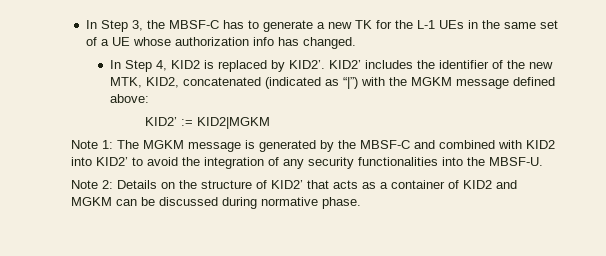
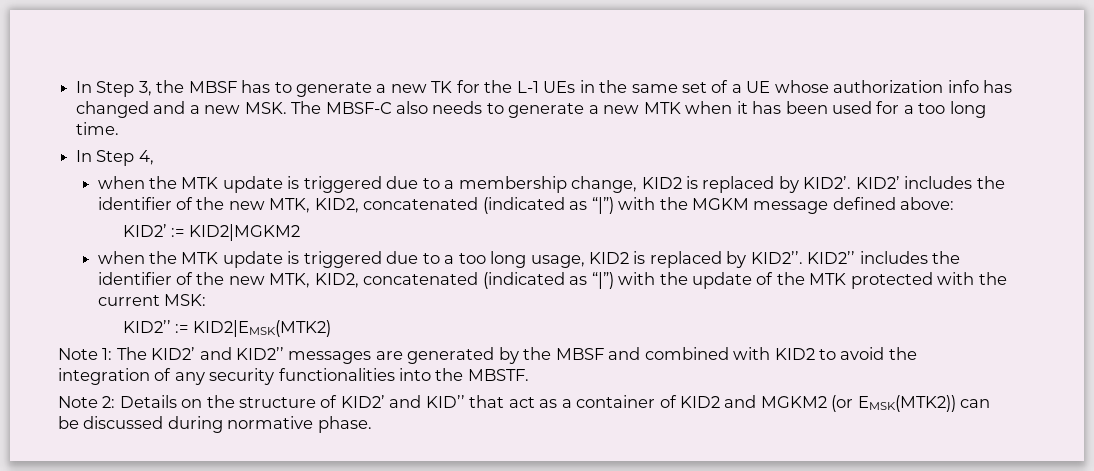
[168,20,219,29] MBSF-C -> [188,81,237,93] MBSF
[302,37,356,49] [110,60,168,72] changed. // In Step 4, -> [75,101,986,118] [75,122,119,135] [75,150,154,166] [97,176,638,193] changed and a new MSK. The MBSF-C also needs to generate a new MTK when it has been used for a too long time. // In Step 4, // when the MTK update is triggered due to a membership change,
[196,117,270,129] [71,140,256,152] KID2|MGKM // Note 1: The MGKM message is -> [188,224,300,241] [97,251,961,268] [97,272,1007,289] [97,294,206,306] [122,320,331,337] [57,347,403,364] KID2|MGKM2 // when the MTK update is triggered due to a too long usage, KID2 is replaced by KID2’’. KID2’’ includes the identifier of the new MTK, KID2, concatenated (indicated as “|”) with the update of the MTK protected with the current MSK: // KID2’’ := KID2|EMSK(MTK2) // Note 1: The KID2’ and KID2’’ messages are
[360,140,411,149] MBSF-C -> [555,348,604,360] MBSF
[71,157,129,166] into KID2’ -> (815, 354) none
[489,157,544,166] MBSF-U. -> [467,369,529,381] MBSTF.
[307,180,359,189] that acts -> [389,395,535,408] and KID’’ that act
[71,197,113,206] MGKM -> [760,395,956,412] MGKM2 (or EMSK(MTK2))

